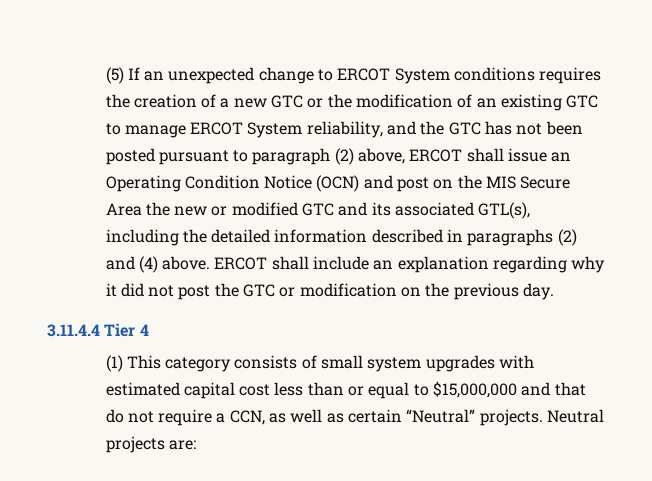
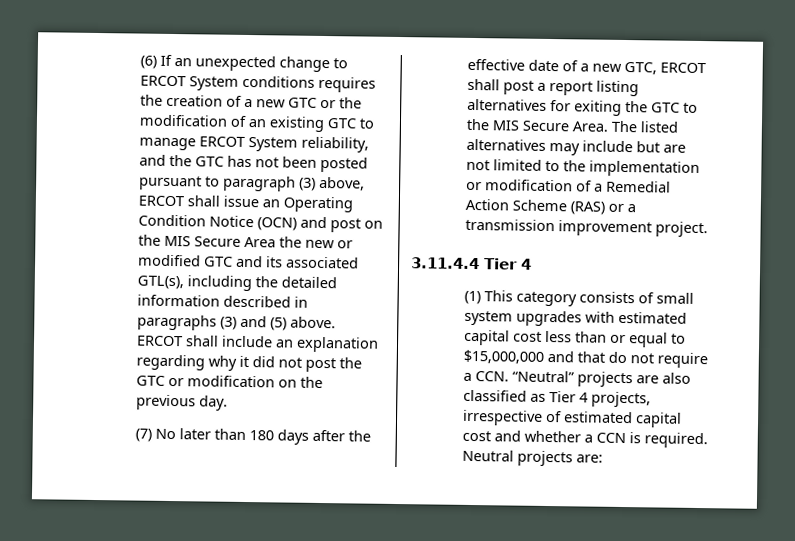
[105,67,124,84] (5) -> [140,55,158,69] (6)
[334,148,354,165] (2) -> [299,177,317,191] (3)
[557,229,577,246] [105,256,158,273] (2) and (4) -> [220,315,288,331] (3) and (5)
(555, 291) none -> [135,428,372,445] [467,58,707,75] [467,78,640,97] [467,98,699,116] [466,118,679,133] [466,138,687,156] [466,159,701,178] [466,179,672,193] [465,198,637,215] [465,218,709,238] // (7) No later than 180 days after the effective date of a new GTC, ERCOT shall post a report listing alternatives for exiting the GTC to the MIS Secure Area. The listed alternatives may include but are not limited to the implementation or modification of a Remedial Action Scheme (RAS) or a transmission improvement project.
[229,409,543,426] CCN, as well as certain “Neutral” projects. -> [475,370,692,388] [463,389,652,408] [462,409,683,428] [462,430,709,449] CCN. “Neutral” projects are also classified as Tier 4 projects, irrespective of estimated capital cost and whether a CCN is required.

